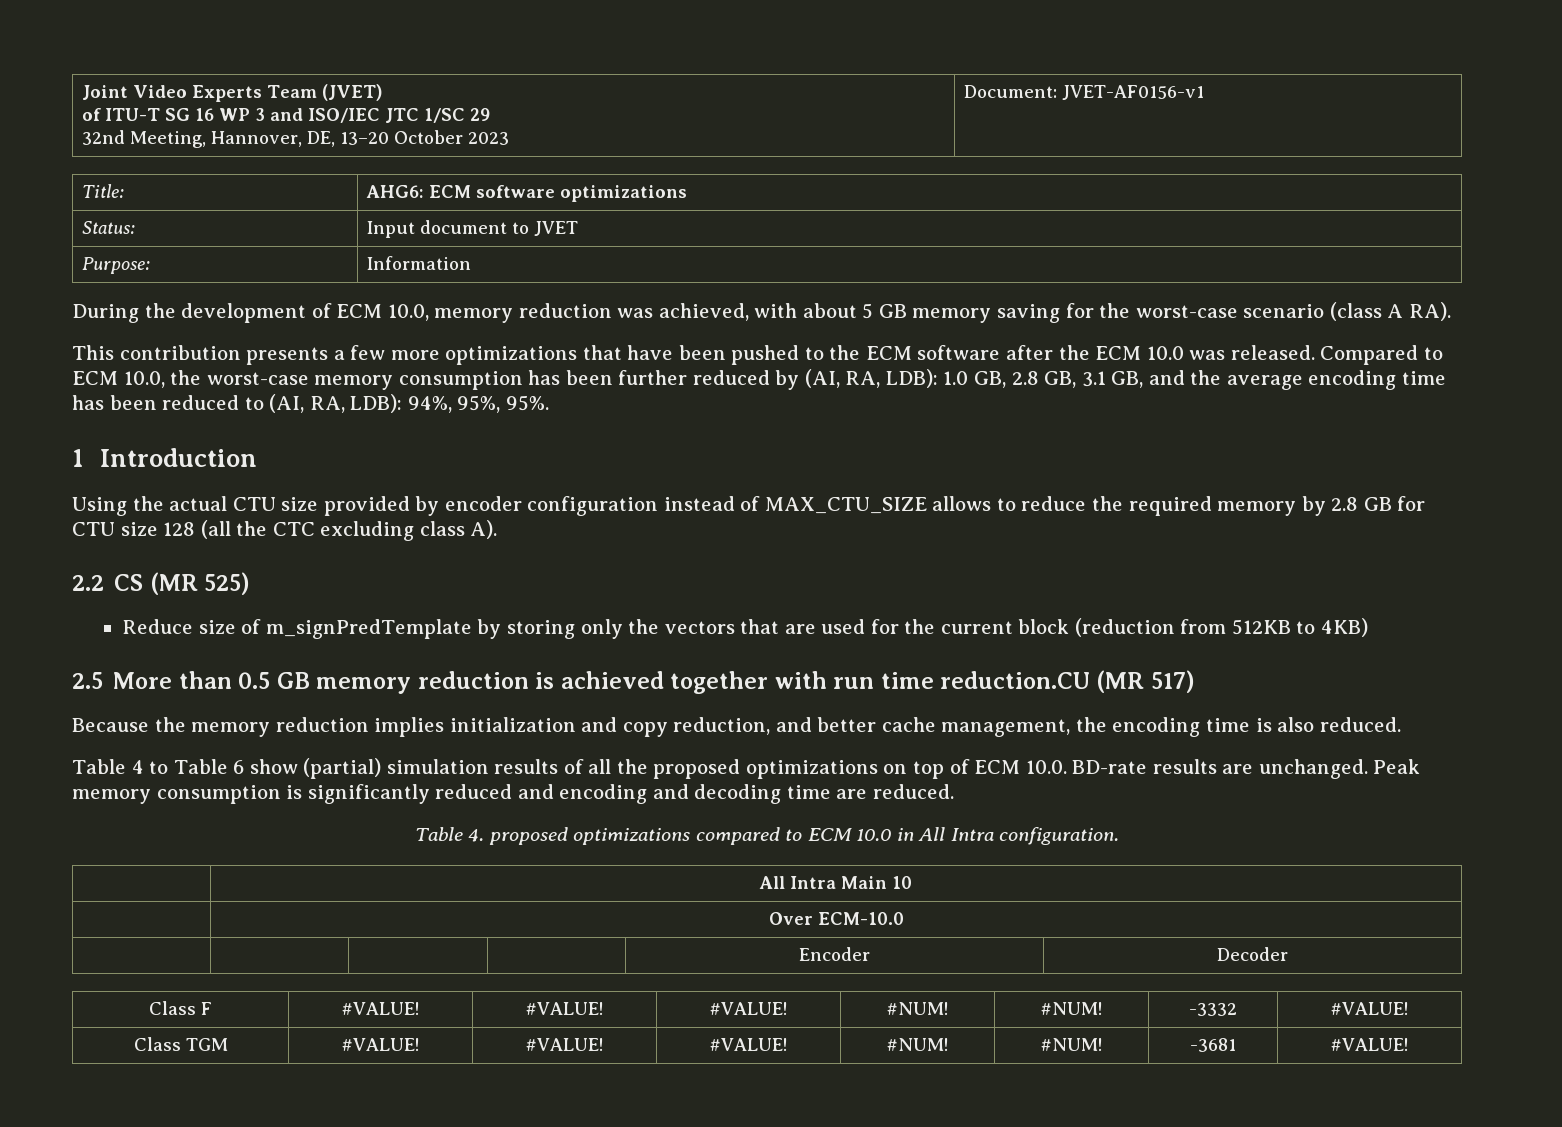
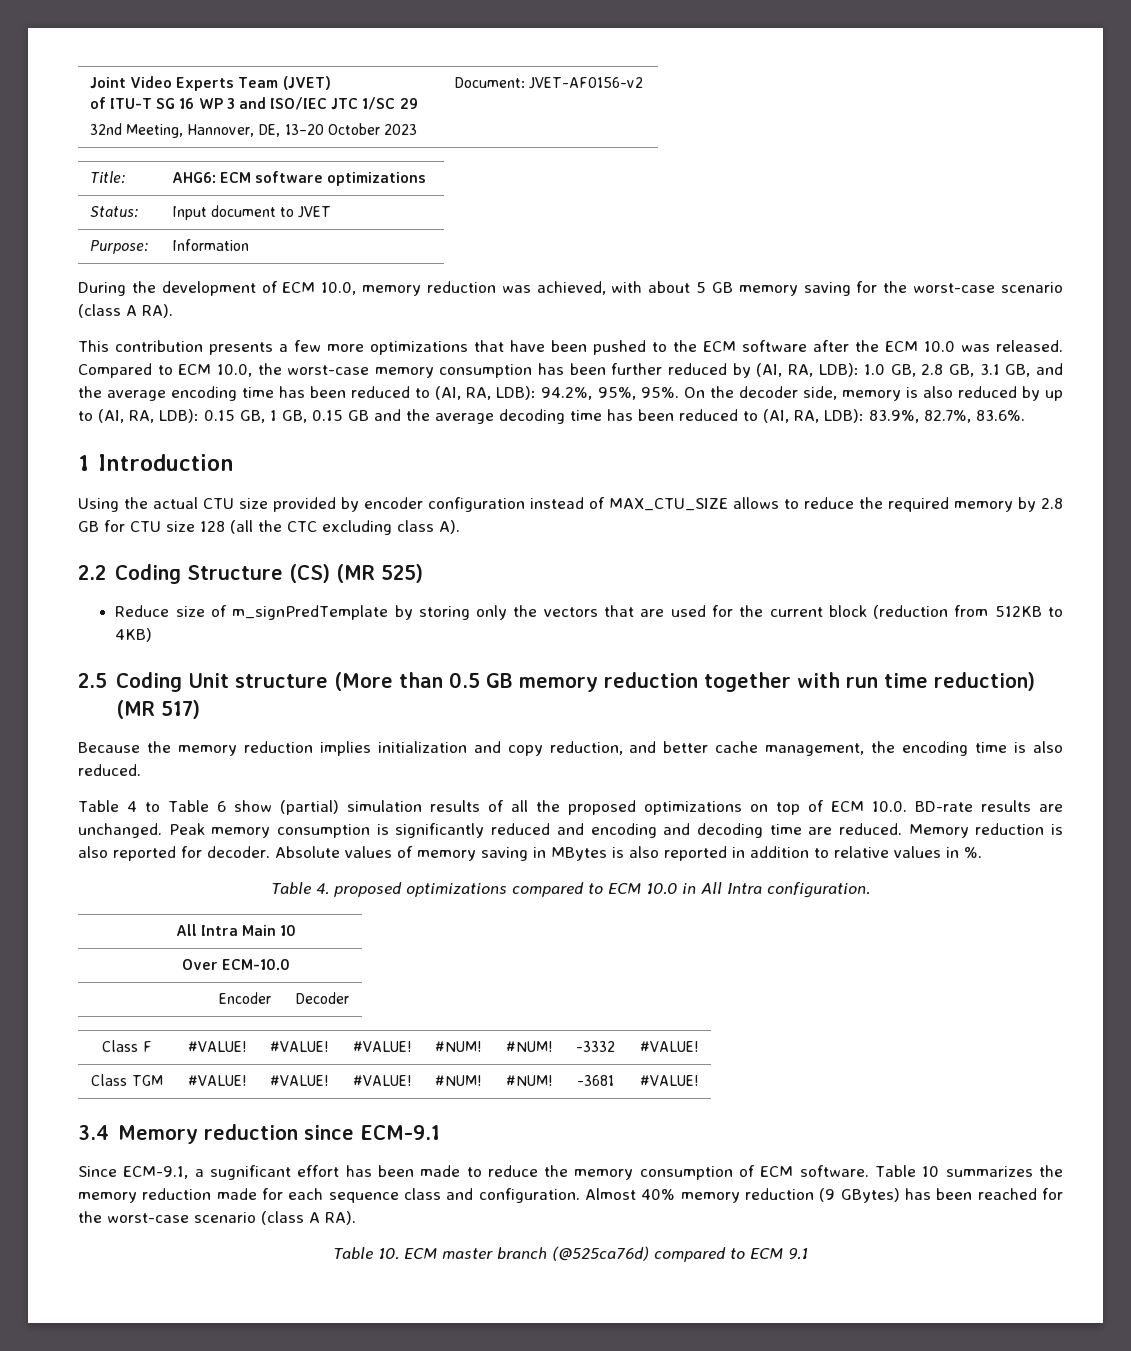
[1062,85,1205,100] JVET-AF0156-v1 -> [528,77,643,89] JVET-AF0156-v2
[407,396,452,413] 94%, -> [541,387,593,400] 94.2%,
(549, 403) none -> [683,386,1064,401] [78,409,1025,424] On the decoder side, memory is also reduced by up to (AI, RA, LDB): 0.15 GB, 1 GB, 0.15 GB and the average decoding time has been reduced to (AI, RA, LDB): 83.9%, 82.7%, 83.6%.
[114,574,144,591] CS -> [114,564,330,584] Coding Structure (CS)
[113,672,173,689] More -> [115,672,393,692] Coding Unit structure (More
[535,671,664,689] is achieved -> (698, 680) none
[940,671,1091,689] reduction.CU -> [933,672,1035,691] reduction)
(954, 791) none -> [908,823,1063,838] [78,846,982,861] Memory reduction is also reported for decoder. Absolute values of memory saving in MBytes is also reported in addition to relative values in %.
(1409, 1044) none -> [78,1124,440,1144] [78,1165,1064,1180] [78,1188,1064,1203] [78,1211,356,1225] [333,1246,808,1262] // 3.4 Memory reduction since ECM-9.1 // Since ECM-9.1, a sugnificant effort has been made to reduce the memory consumption of ECM software. Table 10 summarizes the memory reduction made for each sequence class and configuration. Almost 40% memory reduction (9 GBytes) has been reached for the worst-case scenario (class A RA). // Table 10. ECM master branch (@525ca76d) compared to ECM 9.1

